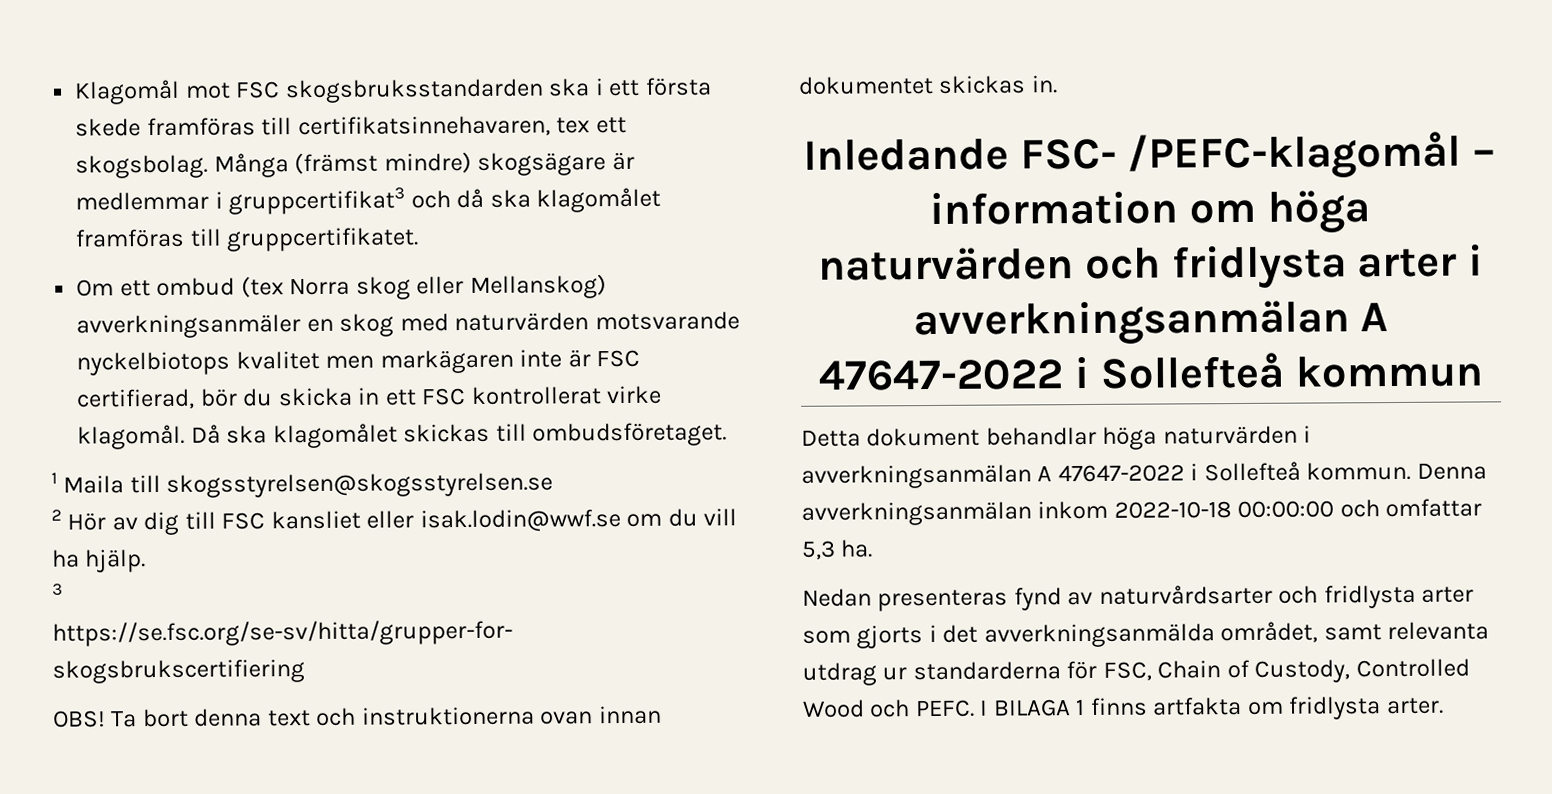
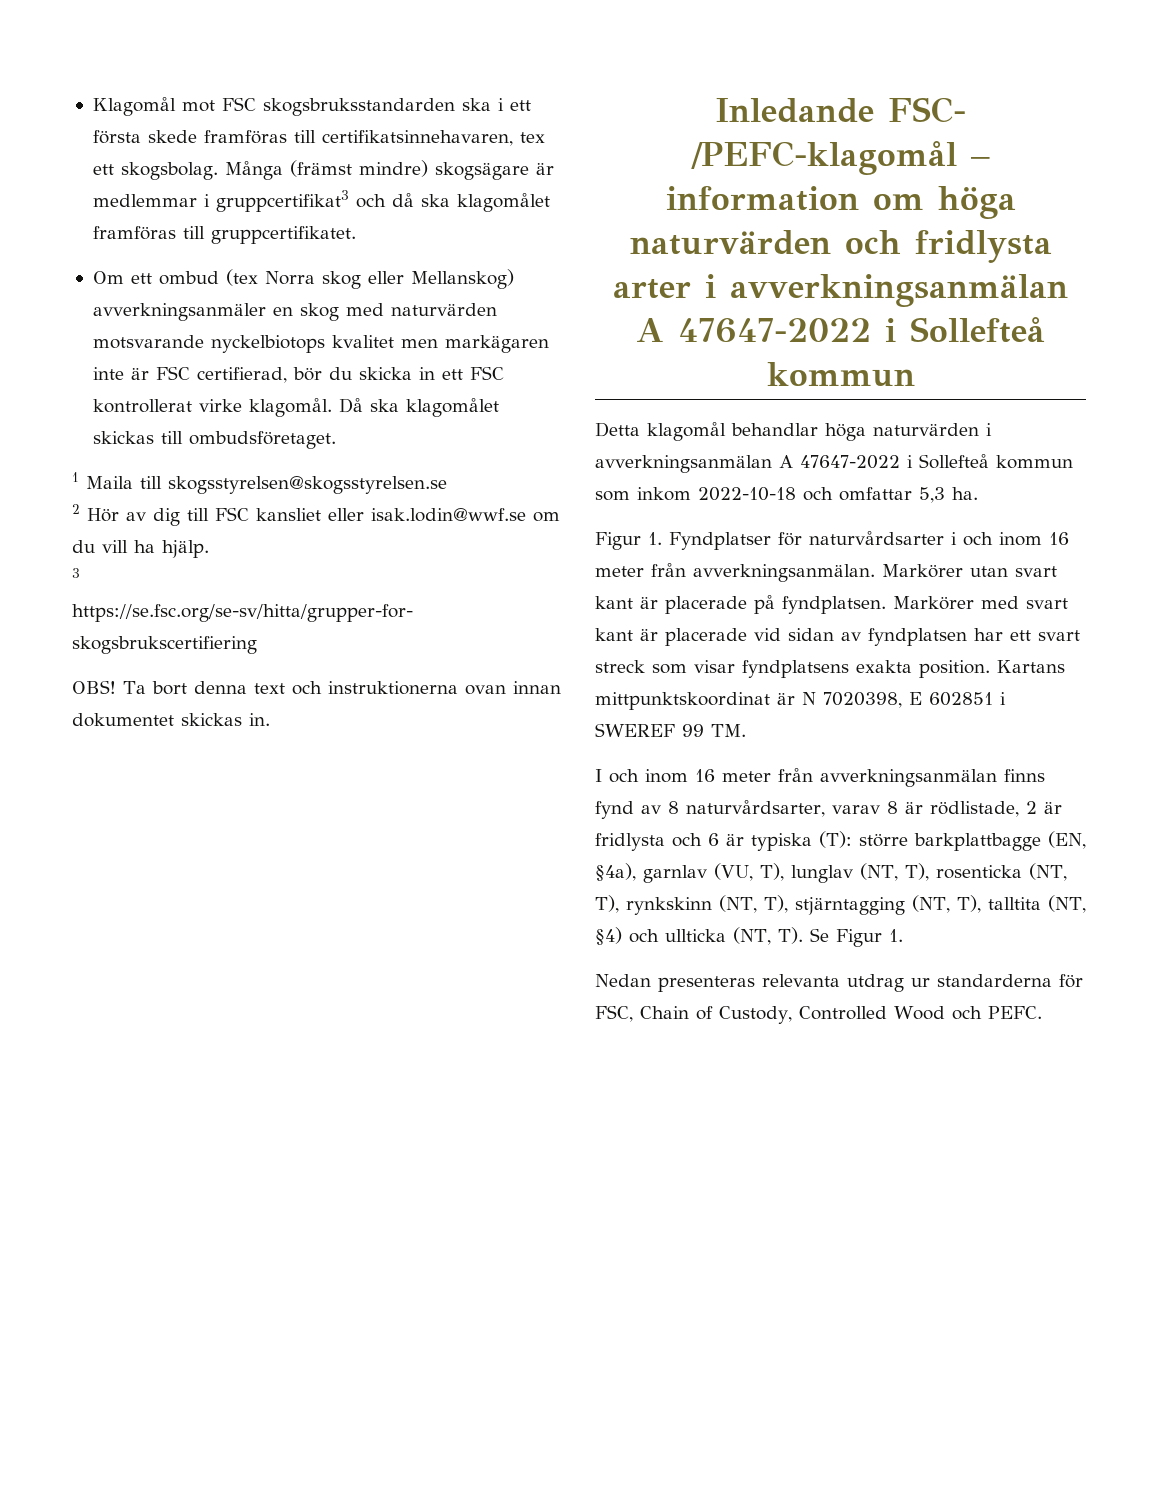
[866,427,981,447] dokument -> [647,422,726,441] klagomål
[1306,461,1487,481] [801,501,1032,526] kommun. Denna avverkningsanmälan -> [996,455,1073,469] [595,491,630,501] kommun som
[1237,500,1335,519] 00:00:00 -> (796, 494) none
[802,584,1475,612] [802,621,1382,649] Nedan presenteras fynd av naturvårdsarter och fridlysta arter som gjorts i det avverkningsanmälda området, samt -> [595,531,1069,550] [595,563,1057,582] [595,595,1068,614] [595,628,1080,646] [595,660,1065,678] [595,692,1006,710] [595,723,746,737] [595,768,1045,787] [595,800,1062,819] [595,831,1086,851] [595,863,1067,883] [595,895,1086,915] [595,927,903,947] [595,974,755,992] Figur 1. Fyndplatser för naturvårdsarter i och inom 16 meter från avverkningsanmälan. Markörer utan svart kant är placerade på fyndplatsen. Markörer med svart kant är placerade vid sidan av fyndplatsen har ett svart streck som visar fyndplatsens exakta position. Kartans mittpunktskoordinat är N 7020398, E 602851 i SWEREF 99 TM. // I och inom 16 meter från avverkningsanmälan finns fynd av 8 naturvårdsarter, varav 8 är rödlistade, 2 är fridlysta och 6 är typiska (T): större barkplattbagge (EN, §4a), garnlav (VU, T), lunglav (NT, T), rosenticka (NT, T), rynkskinn (NT, T), stjärntagging (NT, T), talltita (NT, §4) och ullticka (NT, T). Se Figur 1. // Nedan presenteras
[979,696,1444,720] I BILAGA 1 finns artfakta om fridlysta arter. -> (1042, 1012) none

